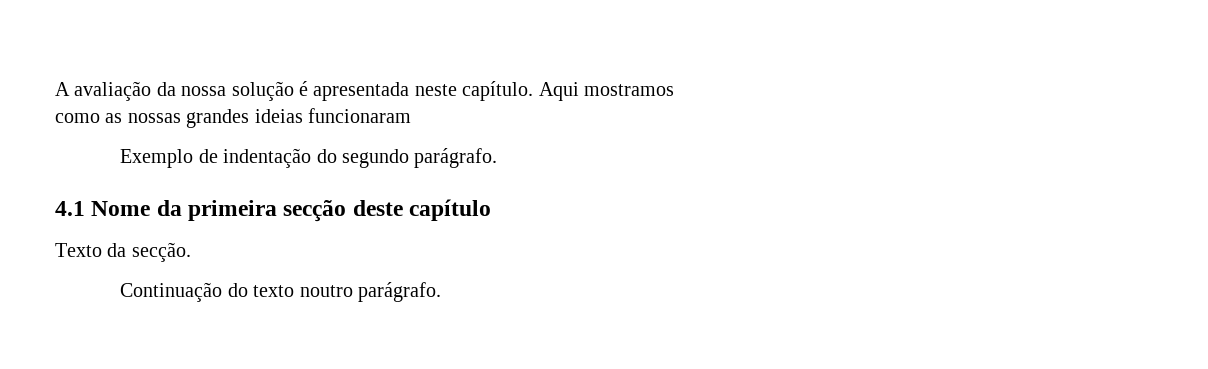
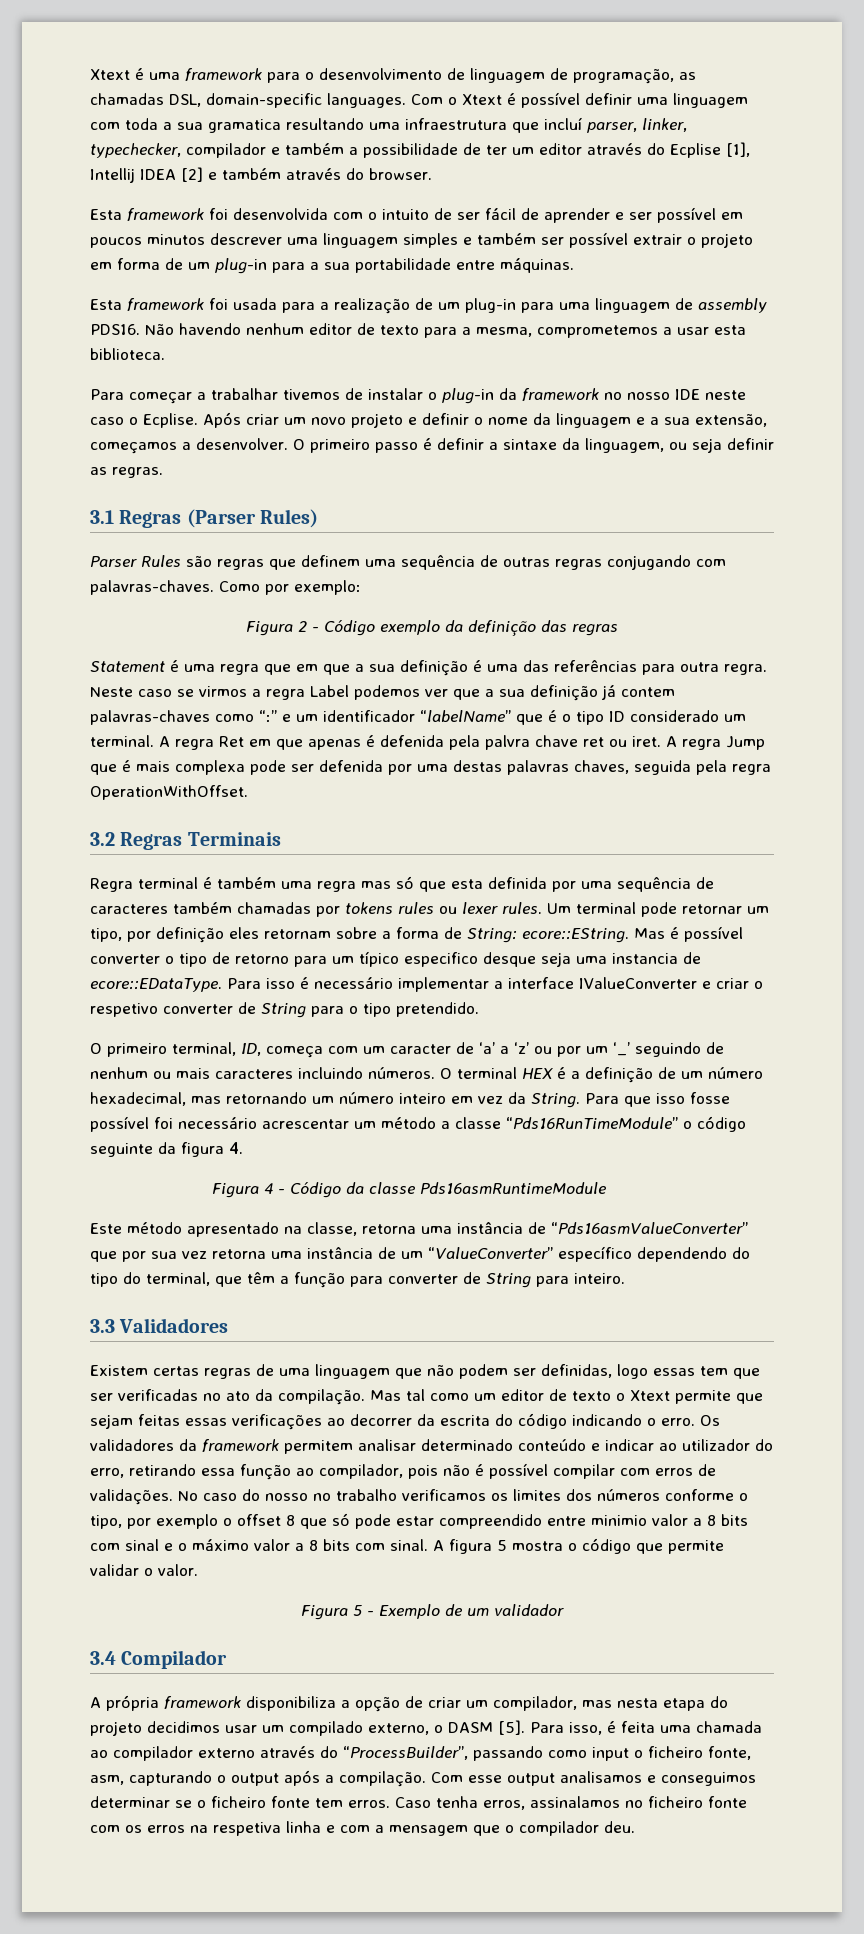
[55,81,674,101] [55,108,411,128] [120,148,498,168] [55,199,492,222] [55,242,191,262] [120,282,442,302] A avaliação da nossa solução é apresentada neste capítulo. Aqui mostramos // como as nossas grandes ideias funcionaram // Exemplo de indentação do segundo parágrafo. // 4.1 Nome da primeira secção deste capítulo // Texto da secção. // Continuação do texto noutro parágrafo. -> [90,68,696,84] [90,92,748,108] [90,117,687,133] [90,142,750,158] [90,167,432,183] [90,207,743,223] [90,232,753,248] [90,258,574,274] [90,298,767,314] [90,323,746,338] [90,348,165,360] [90,388,746,404] [90,412,767,428] [90,438,774,454] [90,467,163,478] [90,509,319,528] [90,555,726,570] [90,580,361,595] [246,620,618,636] [90,660,767,676] [90,685,675,701] [90,710,746,725] [90,735,765,750] [90,760,771,775] [90,785,248,800] [90,832,281,850] [90,876,714,892] [90,902,769,917] [90,926,743,943] [90,951,701,967] [90,977,763,992] [90,1002,479,1018] [90,1042,724,1058] [90,1067,763,1083] [90,1092,730,1108] [90,1116,746,1132] [90,1142,243,1157] [212,1182,607,1198] [90,1222,748,1237] [90,1246,750,1262] [90,1272,625,1288] [90,1318,229,1333] [90,1364,760,1379] [90,1389,763,1405] [90,1413,720,1430] [90,1439,773,1454] [90,1463,716,1480] [90,1489,748,1505] [90,1513,748,1529] [90,1538,724,1554] [90,1564,198,1576] [301,1604,564,1620] [90,1650,228,1669] [90,1695,728,1712] [90,1720,762,1736] [90,1746,751,1761] [90,1770,756,1787] [90,1796,747,1810] [90,1821,635,1836] Xtext é uma framework para o desenvolvimento de linguagem de programação, as chamadas DSL, domain-specific languages. Com o Xtext é possível definir uma linguagem com toda a sua gramatica resultando uma infraestrutura que incluí parser, linker, typechecker, compilador e também a possibilidade de ter um editor através do Ecplise [1], Intellij IDEA [2] e também através do browser. // Esta framework foi desenvolvida com o intuito de ser fácil de aprender e ser possível em poucos minutos descrever uma linguagem simples e também ser possível extrair o projeto em forma de um plug-in para a sua portabilidade entre máquinas. // Esta framework foi usada para a realização de um plug-in para uma linguagem de assembly PDS16. Não havendo nenhum editor de texto para a mesma, comprometemos a usar esta biblioteca. // Para começar a trabalhar tivemos de instalar o plug-in da framework no nosso IDE neste caso o Ecplise. Após criar um novo projeto e definir o nome da linguagem e a sua extensão, começamos a desenvolver. O primeiro passo é definir a sintaxe da linguagem, ou seja definir as regras. // 3.1 Regras (Parser Rules) // Parser Rules são regras que definem uma sequência de outras regras conjugando com palavras-chaves. Como por exemplo: // Figura 2 - Código exemplo da definição das regras // Statement é uma regra que em que a sua definição é uma das referências para outra regra. Neste caso se virmos a regra Label podemos ver que a sua definição já contem palavras-chaves como “:” e um identificador “labelName” que é o tipo ID considerado um terminal. A regra Ret em que apenas é defenida pela palvra chave ret ou iret. A regra Jump que é mais complexa pode ser defenida por uma destas palavras chaves, seguida pela regra OperationWithOffset. // 3.2 Regras Terminais // Regra terminal é também uma regra mas só que esta definida por uma sequência de caracteres também chamadas por tokens rules ou lexer rules. Um terminal pode retornar um tipo, por definição eles retornam sobre a forma de String: ecore::EString. Mas é possível converter o tipo de retorno para um típico especifico desque seja uma instancia de ecore::EDataType. Para isso é necessário implementar a interface IValueConverter e criar o respetivo converter de String para o tipo pretendido. // O primeiro terminal, ID, começa com um caracter de ‘a’ a ‘z’ ou por um ‘_’ seguindo de nenhum ou mais caracteres incluindo números. O terminal HEX é a definição de um número hexadecimal, mas retornando um número inteiro em vez da String. Para que isso fosse possível foi necessário acrescentar um método a classe “Pds16RunTimeModule” o código seguinte da figura 4. // Figura 4 - Código da classe Pds16asmRuntimeModule // Este método apresentado na classe, retorna uma instância de “Pds16asmValueConverter” que por sua vez retorna uma instância de um “ValueConverter” específico dependendo do tipo do terminal, que têm a função para converter de String para inteiro. // 3.3 Validadores // Existem certas regras de uma linguagem que não podem ser definidas, logo essas tem que ser verificadas no ato da compilação. Mas tal como um editor de texto o Xtext permite que sejam feitas essas verificações ao decorrer da escrita do código indicando o erro. Os validadores da framework permitem analisar determinado conteúdo e indicar ao utilizador do erro, retirando essa função ao compilador, pois não é possível compilar com erros de validações. No caso do nosso no trabalho verificamos os limites dos números conforme o tipo, por exemplo o offset 8 que só pode estar compreendido entre minimio valor a 8 bits com sinal e o máximo valor a 8 bits com sinal. A figura 5 mostra o código que permite validar o valor. // Figura 5 - Exemplo de um validador // 3.4 Compilador // A própria framework disponibiliza a opção de criar um compilador, mas nesta etapa do projeto decidimos usar um compilado externo, o DASM [5]. Para isso, é feita uma chamada ao compilador externo através do “ProcessBuilder”, passando como input o ficheiro fonte, asm, capturando o output após a compilação. Com esse output analisamos e conseguimos determinar se o ficheiro fonte tem erros. Caso tenha erros, assinalamos no ficheiro fonte com os erros na respetiva linha e com a mensagem que o compilador deu.

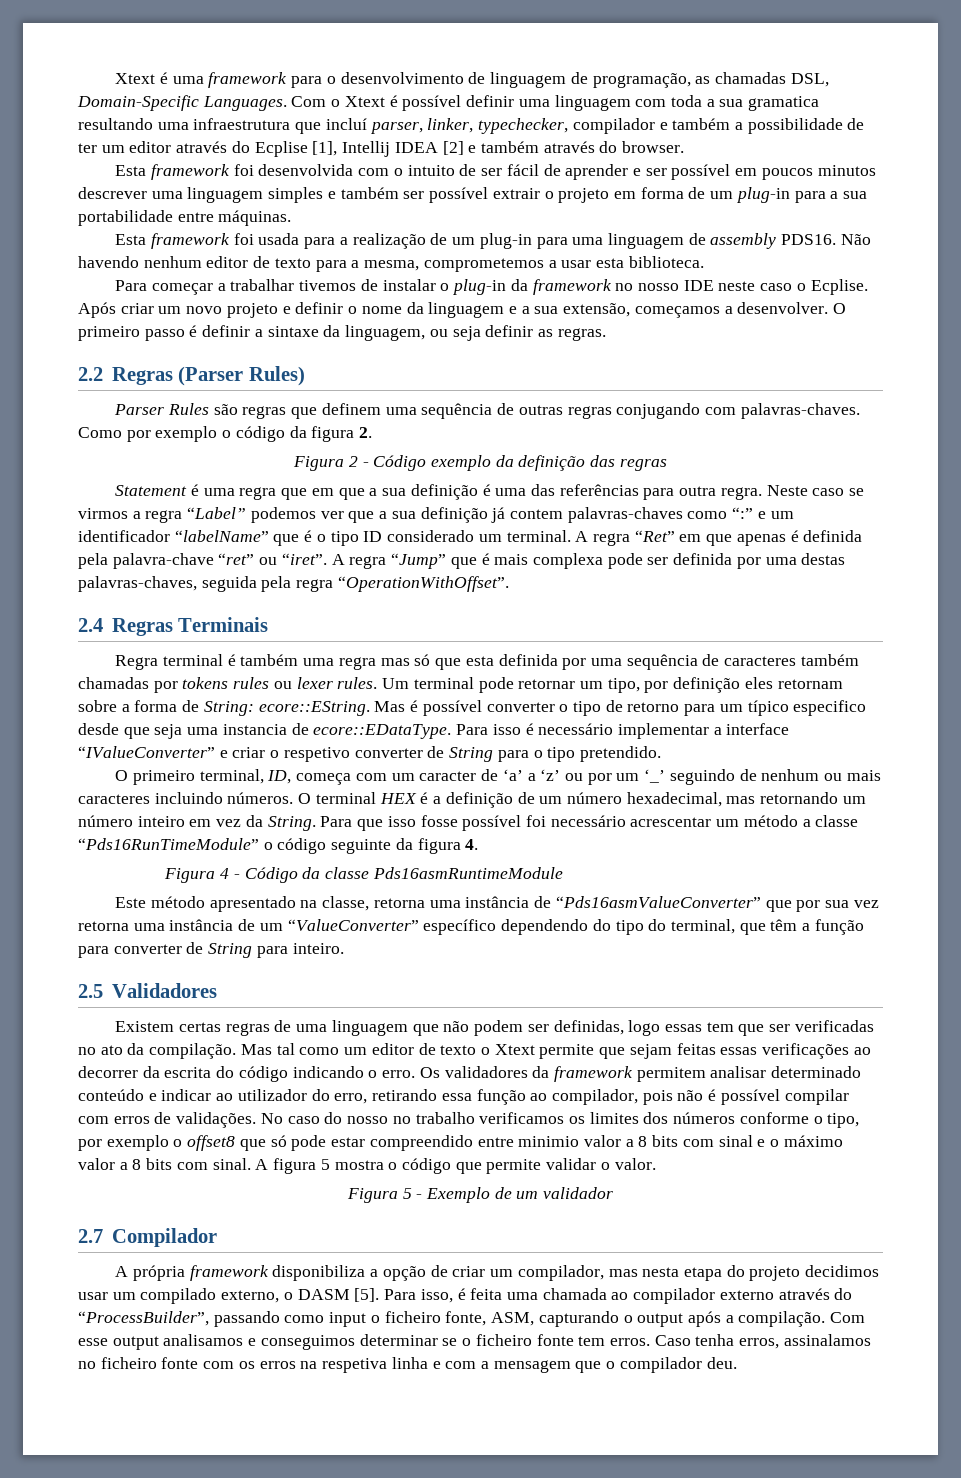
[206,93,406,108] domain-specific languages. -> [77,95,287,111] Domain-Specific Languages.
[90,510,114,524] 3.1 -> [78,367,103,381] 2.2
[294,580,361,595] exemplo: -> [155,426,373,442] exemplo o código da figura 2.
[310,685,349,697] Label -> [187,507,247,519] “Label”
[219,736,244,747] Ret -> [634,530,675,542] “Ret”
[380,735,765,750] defenida pela palvra chave ret ou iret. A regra Jump -> [803,530,863,542] [78,553,447,569] definida pela palavra-chave “ret” ou “iret”. A regra “Jump”
[319,760,383,772] defenida -> [673,553,733,565] definida
[507,760,629,775] palavras chaves, -> [78,576,197,592] palavras-chaves,
[90,785,248,800] [90,832,115,846] OperationWithOffset. // 3.2 -> [337,576,509,592] [78,618,103,632] “OperationWithOffset”. // 2.4
[483,952,536,967] desque -> [78,723,150,739] desde que
[578,977,697,989] IValueConverter -> [78,746,215,758] “IValueConverter”
[90,1319,115,1333] 3.3 -> [78,984,103,998] 2.5
[237,1514,295,1526] offset 8 -> [187,1135,236,1151] offset8
[90,1651,116,1665] 3.4 -> [78,1229,103,1243] 2.7
[90,1775,124,1785] asm, -> [491,1312,535,1326] ASM,

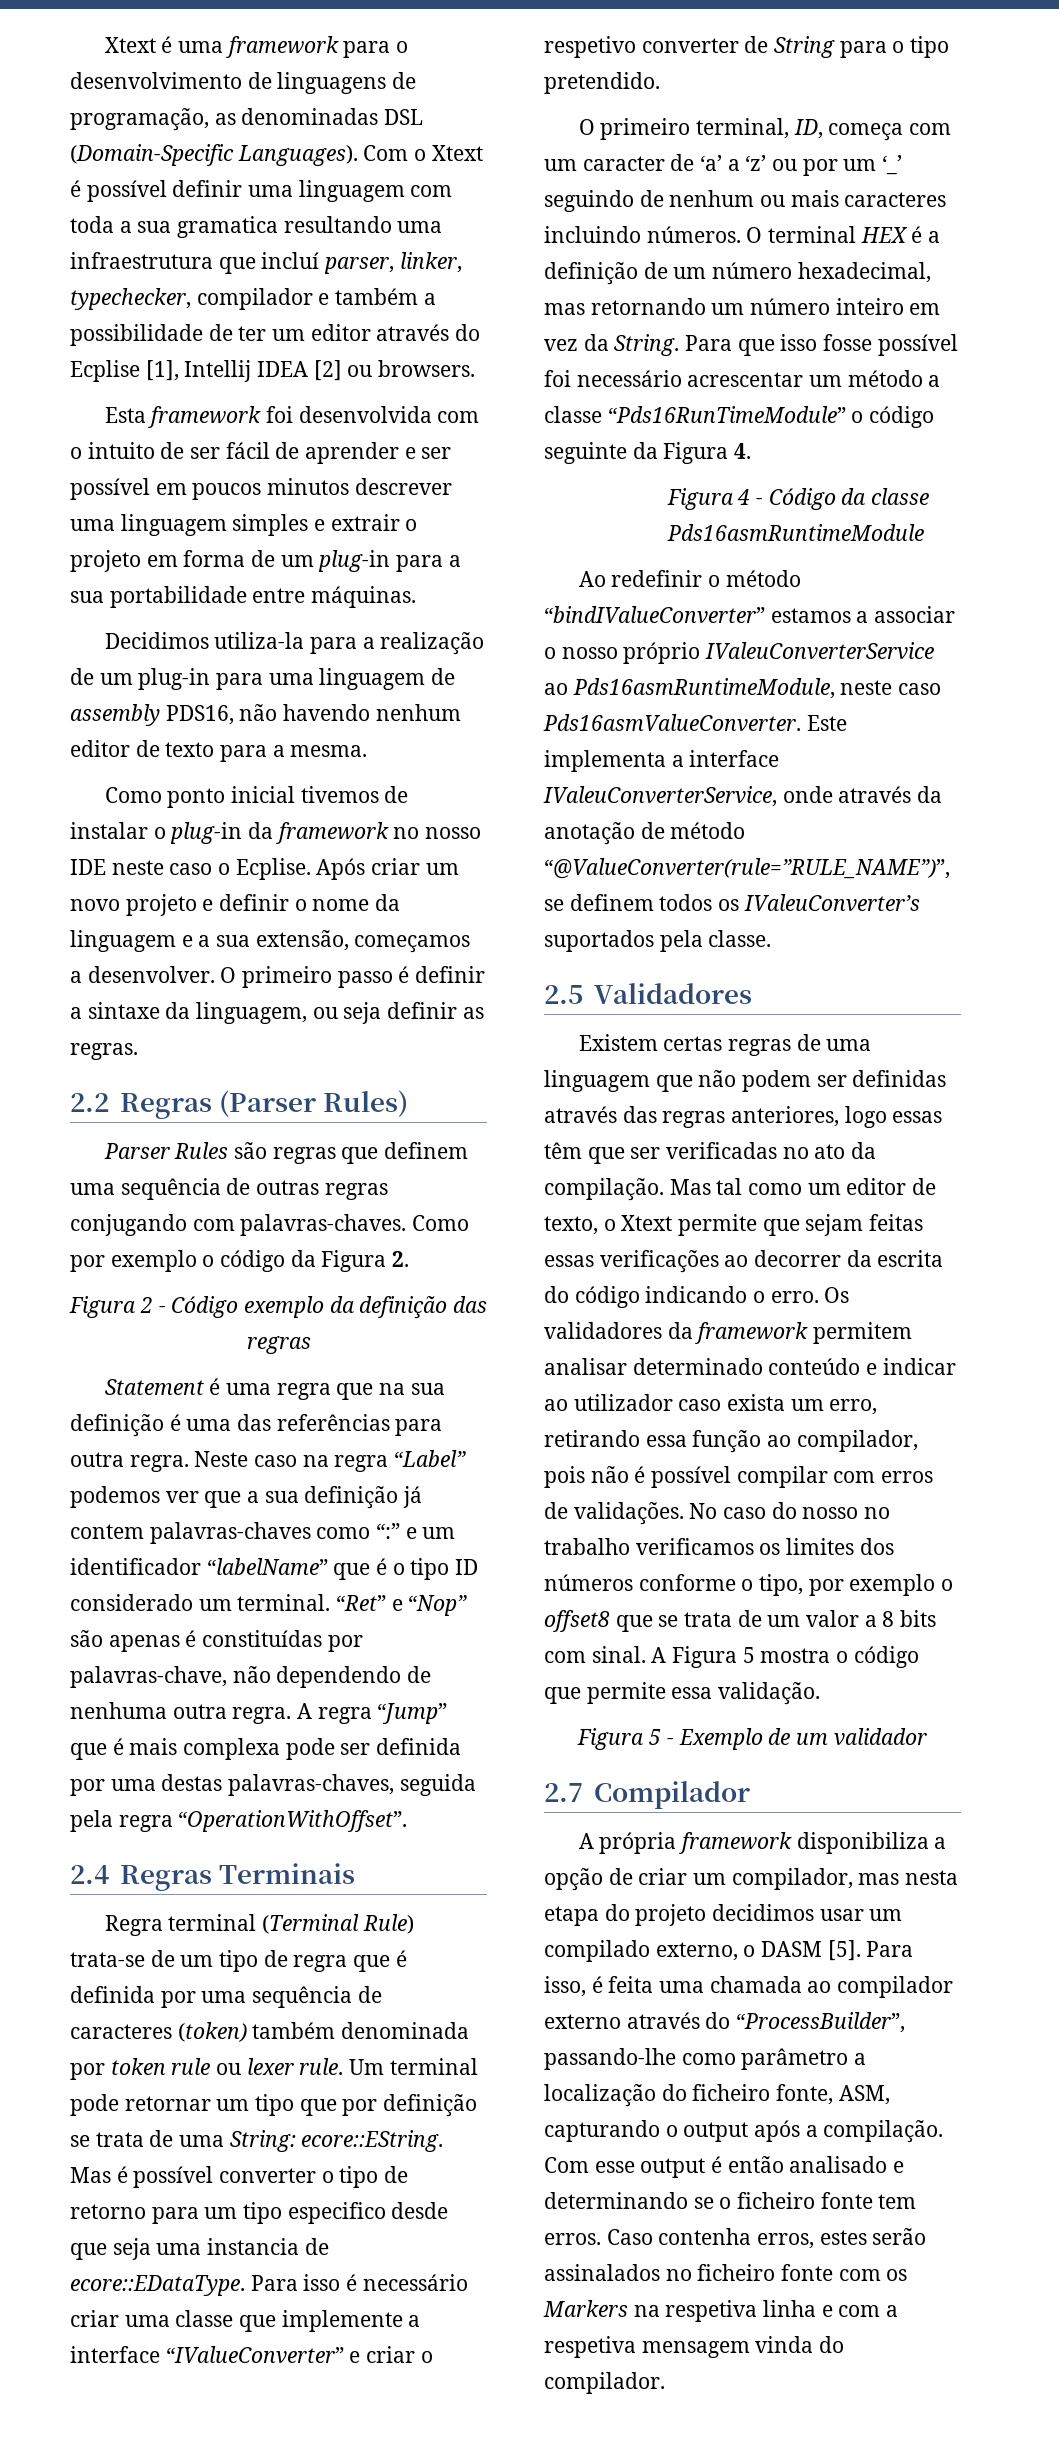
[490,72,567,88] linguagem -> [277,72,387,94] linguagens
[714,72,829,87] [77,95,287,111] chamadas DSL, Domain-Specific Languages. -> [241,108,424,125] [70,144,358,166] denominadas DSL (Domain-Specific Languages).
[468,141,685,153] e também através do browser. -> [347,360,476,377] ou browsers.
[340,187,489,203] também ser possível -> (326, 525) none
[115,233,300,249] Esta framework foi usada -> [104,632,305,649] Decidimos utiliza-la
[781,234,871,245] PDS16. Não -> [165,704,278,725] PDS16, não
[364,256,704,272] [115,279,295,295] mesma, comprometemos a usar esta biblioteca. // Para começar a trabalhar -> [290,745,368,757] [104,786,296,808] mesma. // Como ponto inicial
[311,426,355,442] figura -> [321,1250,387,1272] Figura
[311,488,378,500] em que a -> [379,1383,406,1395] na
[849,488,865,496] [78,508,141,519] se virmos a -> [302,1455,329,1467] na
[575,530,863,546] [78,553,327,569] A regra “Ret” em que apenas é definida pela palavra-chave “ret” ou “iret”. -> [336,1595,468,1616] [70,1630,363,1652] [70,1666,432,1688] [70,1702,292,1724] “Ret” e “Nop” são apenas é constituídas por palavras-chave, não dependendo de nenhuma outra regra.
[227,654,494,670] é também uma regra mas só que esta -> [262,1914,414,1934] [70,1950,407,1972] (Terminal Rule) trata-se de um tipo de regra que é
[800,654,859,666] [78,677,270,693] também chamadas por tokens rules -> [177,2022,470,2042] [70,2058,211,2080] (token) também denominada por token rule
[337,677,378,689] rules. -> [299,2058,344,2075] rule.
[607,677,843,693] [78,700,200,712] tipo, por definição eles retornam sobre a forma de -> [255,2094,478,2117] [70,2130,225,2147] tipo que por definição se trata de uma
[747,700,789,716] típico -> [243,2202,283,2224] tipo
[617,723,709,739] implementar -> [70,2310,403,2332] criar uma classe que implemente
[417,838,461,854] figura -> [663,442,729,464] Figura
[115,896,879,912] [78,919,864,935] [78,942,344,958] Este método apresentado na classe, retorna uma instância de “Pds16asmValueConverter” que por sua vez retorna uma instância de um “ValueConverter” específico dependendo do tipo do terminal, que têm a função para converter de String para inteiro. -> [578,570,801,587] [544,606,956,623] [544,642,935,664] [544,678,942,699] [543,714,847,731] [544,750,780,772] [543,786,943,807] [544,822,746,845] [544,858,950,879] [544,894,920,911] [544,930,772,952] Ao redefinir o método “bindIValueConverter” estamos a associar o nosso próprio IValeuConverterService ao Pds16asmRuntimeModule, neste caso Pds16asmValueConverter. Este implementa a interface IValeuConverterService, onde através da anotação de método “@ValueConverter(rule=”RULE_NAME”)”, se definem todos os IValeuConverter’s suportados pela classe.
[553,1020,624,1035] definidas, -> [852,1070,947,1087] [544,1106,840,1128] definidas através das regras anteriores,
[706,1022,734,1032] tem -> [544,1142,582,1159] têm
[440,1045,477,1055] texto -> [544,1216,598,1235] texto,
[311,1089,330,1101] do -> [678,1394,824,1411] caso exista um
[270,1135,843,1151] só pode estar compreendido entre minimio valor a 8 bits com sinal e o máximo -> [658,1610,801,1627] se trata de um
[273,1158,317,1174] figura -> [672,1646,738,1668] Figura
[546,1158,656,1170] validar o valor. -> [671,1682,821,1705] essa validação.
[213,1311,380,1327] passando como input o -> [544,2048,867,2070] [544,2084,687,2107] passando-lhe como parâmetro a localização do
[163,1334,438,1350] analisamos e conseguimos determinar -> [711,2156,905,2173] [544,2192,688,2209] é então analisado e determinando
[695,1334,871,1349] tenha erros, assinalamos -> [658,2228,927,2249] [544,2264,660,2281] contenha erros, estes serão assinalados
[259,1361,296,1369] erros -> [543,2300,628,2317] Markers
[493,1357,737,1373] mensagem que o compilador deu. -> [544,2336,845,2358] [544,2372,665,2394] respetiva mensagem vinda do compilador.

